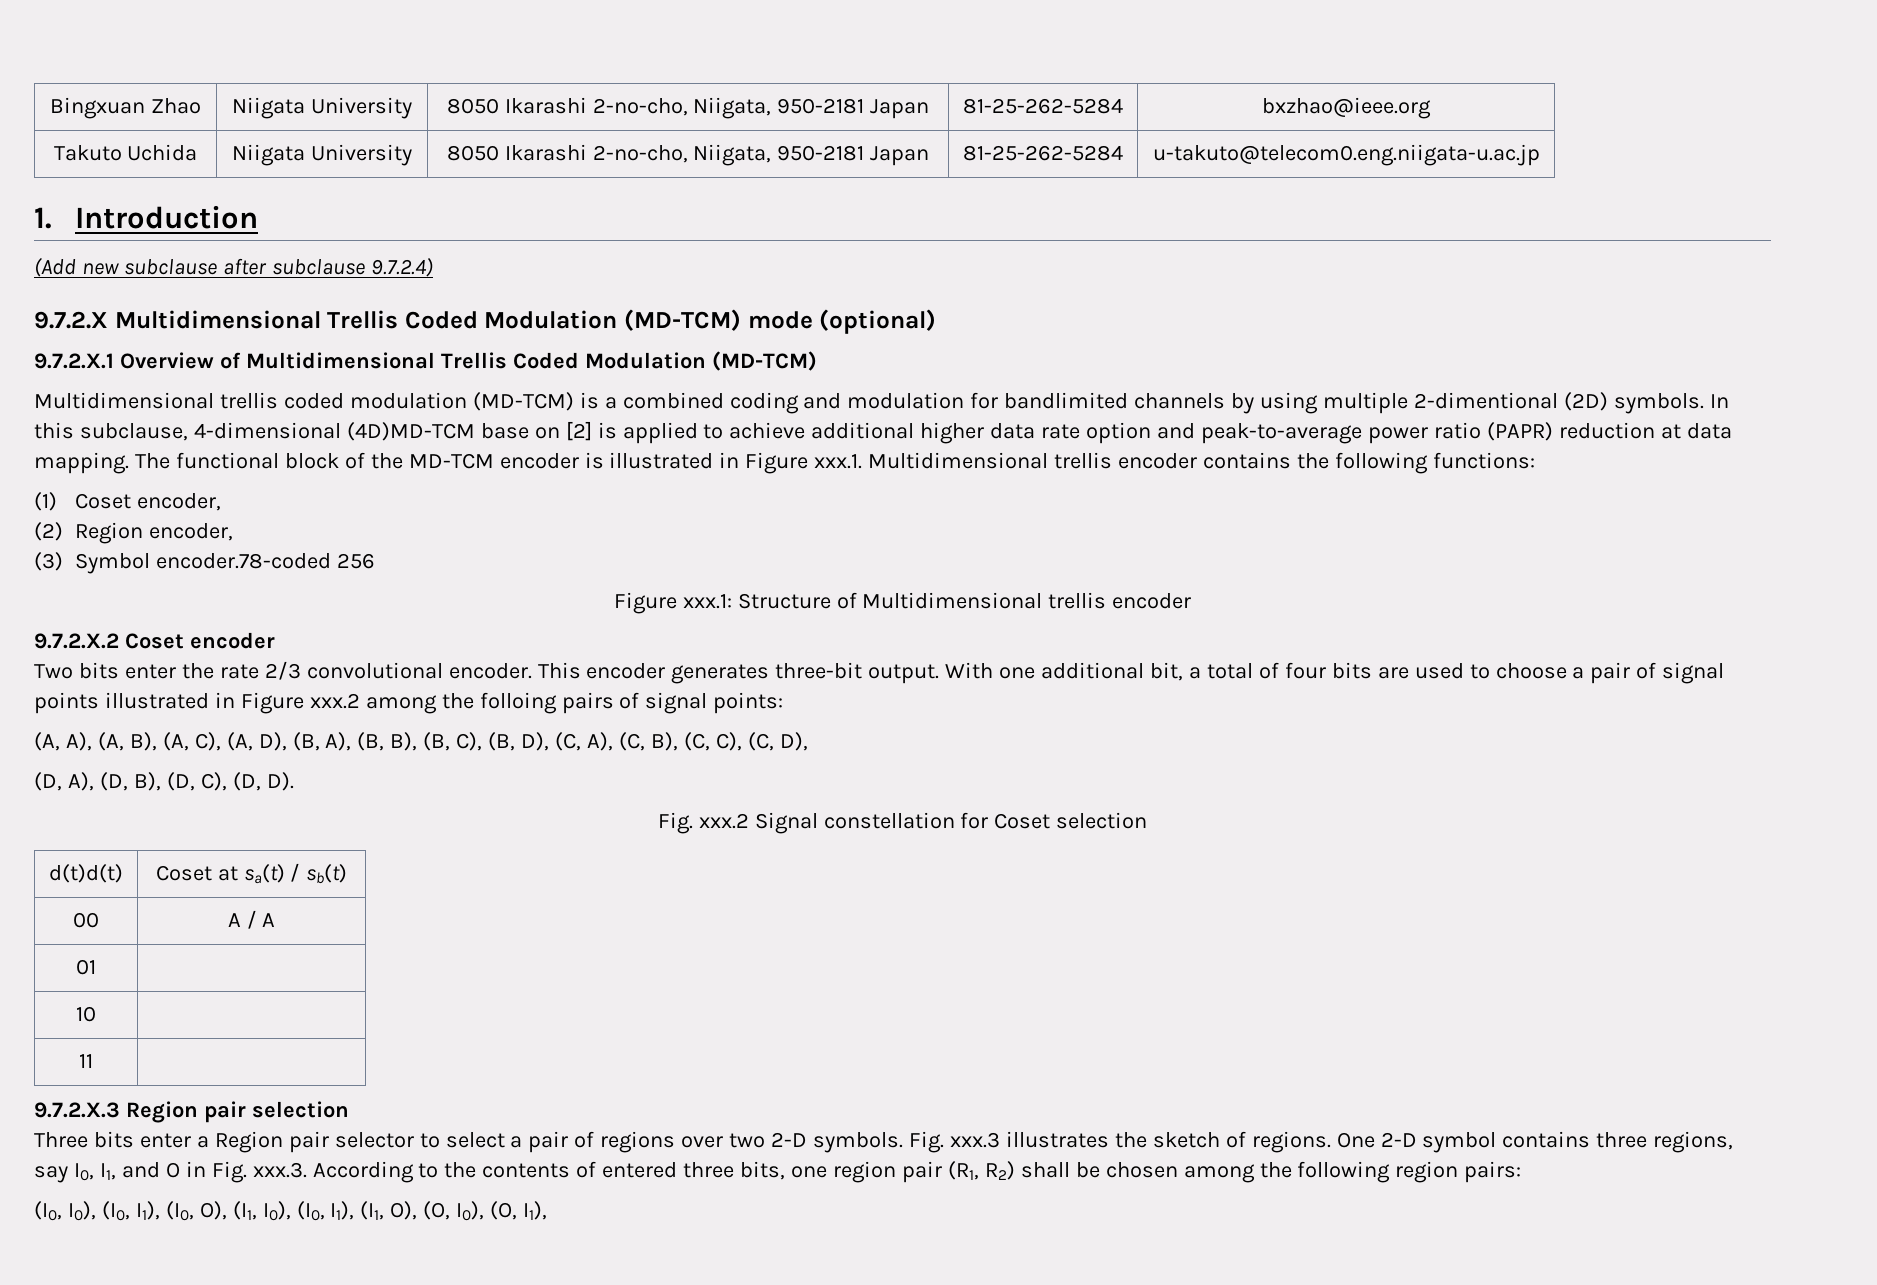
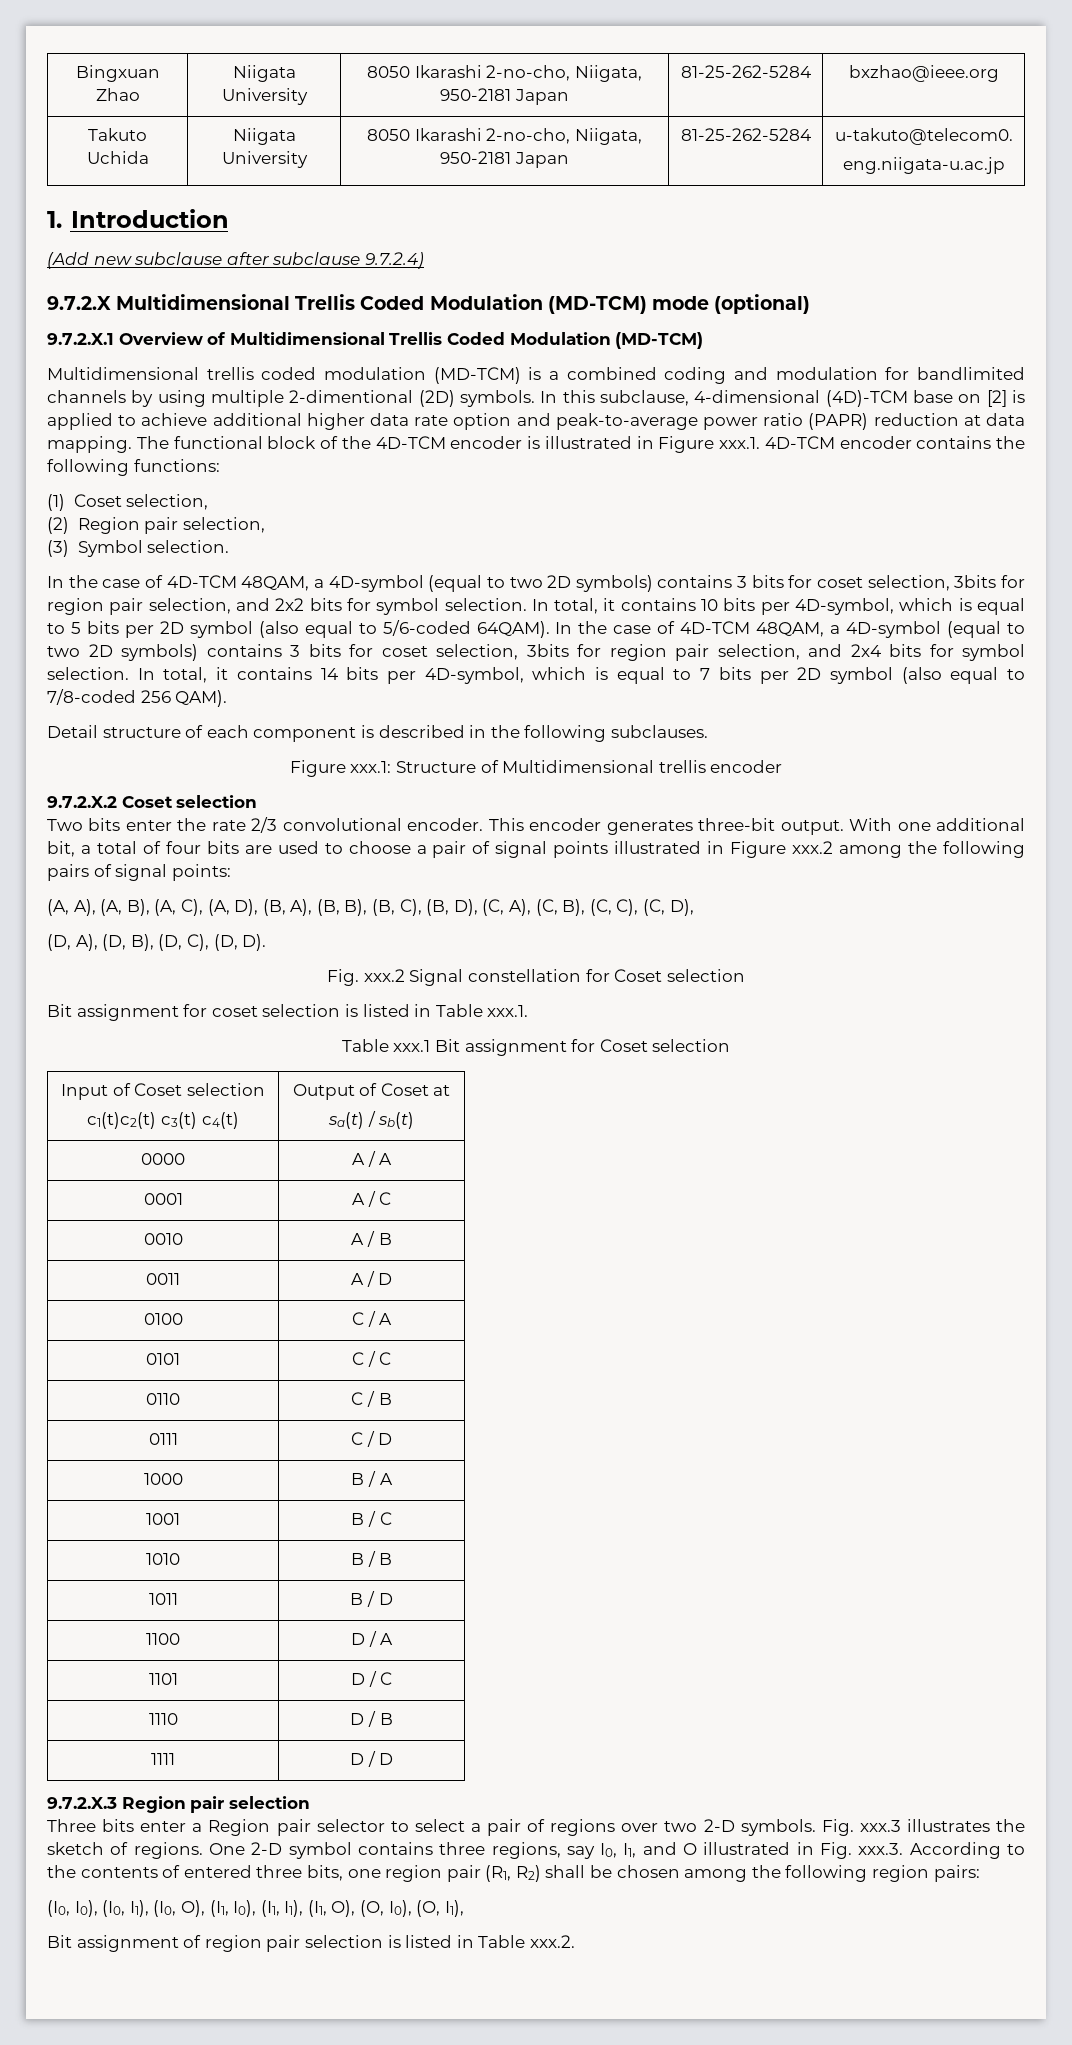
[1152,144,1540,166] u-takuto@telecom0.eng.niigata-u.ac.jp -> [834,128,1013,145] [842,157,1005,174] u-takuto@telecom0. // eng.niigata-u.ac.jp
[346,422,475,441] (4D)MD-TCM -> [825,390,908,407] (4D)-TCM
[408,453,494,469] MD-TCM -> [375,436,446,449] 4D-TCM
[868,452,1113,469] Multidimensional trellis -> [764,436,835,449] 4D-TCM
[136,493,221,511] encoder, -> [126,494,209,510] selection,
[148,523,233,541] encoder, -> [144,517,265,534] pair selection,
[155,553,375,569] encoder.78-coded 256 -> [147,540,230,553] [47,575,1025,592] [47,598,1025,615] [47,620,1026,638] [47,644,1025,661] [47,667,1026,684] [47,689,228,707] [47,725,708,742] selection. // In the case of 4D-TCM 48QAM, a 4D-symbol (equal to two 2D symbols) contains 3 bits for coset selection, 3bits for region pair selection, and 2x2 bits for symbol selection. In total, it contains 10 bits per 4D-symbol, which is equal to 5 bits per 2D symbol (also equal to 5/6-coded 64QAM). In the case of 4D-TCM 48QAM, a 4D-symbol (equal to two 2D symbols) contains 3 bits for coset selection, 3bits for region pair selection, and 2x4 bits for symbol selection. In total, it contains 14 bits per 4D-symbol, which is equal to 7 bits per 2D symbol (also equal to 7/8-coded 256 QAM). // Detail structure of each component is described in the following subclauses.
[189,632,275,649] encoder -> [176,795,258,808] selection
[479,692,557,714] folloing -> [943,841,1025,858] following
[49,864,123,883] // d(t)d(t) | -> [47,1004,529,1021] [341,1039,731,1056] [61,1083,265,1100] [87,1112,239,1129] [292,1083,378,1100] // Bit assignment for coset selection is listed in Table xxx.1. // Table xxx.1 Bit assignment for Coset selection // Input of Coset selection // c1(t)c2(t) c3(t) c4(t) | Output of
(238, 873) none -> (451, 1090) //
[73,912,99,928] 00 -> [141,1153,185,1165] 0000
[76,959,96,975] [76,1006,96,1022] [79,1054,93,1068] 01 | // 10 | // 11 | -> [143,1193,183,1205] [351,1191,392,1207] [143,1233,183,1245] [351,1231,392,1247] [146,1273,180,1285] [350,1271,393,1287] [143,1313,183,1325] [351,1311,393,1327] [146,1353,180,1365] [351,1351,392,1367] [146,1393,180,1405] [351,1391,392,1407] [148,1433,178,1445] [350,1431,393,1447] [143,1473,183,1485] [351,1471,393,1487] [146,1513,180,1525] [351,1511,392,1527] [146,1553,180,1565] [350,1551,393,1567] [148,1593,178,1605] [350,1591,393,1607] [146,1633,180,1645] [350,1631,394,1647] [148,1673,178,1685] [350,1671,393,1687] [148,1713,178,1725] [350,1711,393,1727] [151,1753,175,1765] [349,1751,394,1767] 0001 | A / C // 0010 | A / B // 0011 | A / D // 0100 | C / A // 0101 | C / C // 0110 | C / B // 0111 | C / D // 1000 | B / A // 1001 | B / C // 1010 | B / B // 1011 | B / D // 1100 | D / A // 1101 | D / C // 1110 | D / B // 1111 | D / D
(180, 1170) none -> [703,1842,791,1855] illustrated
[296,1201,325,1221] (I0, -> [260,1900,280,1917] (I1,
(548, 1210) none -> [47,1935,575,1952] // Bit assignment of region pair selection is listed in Table xxx.2.

